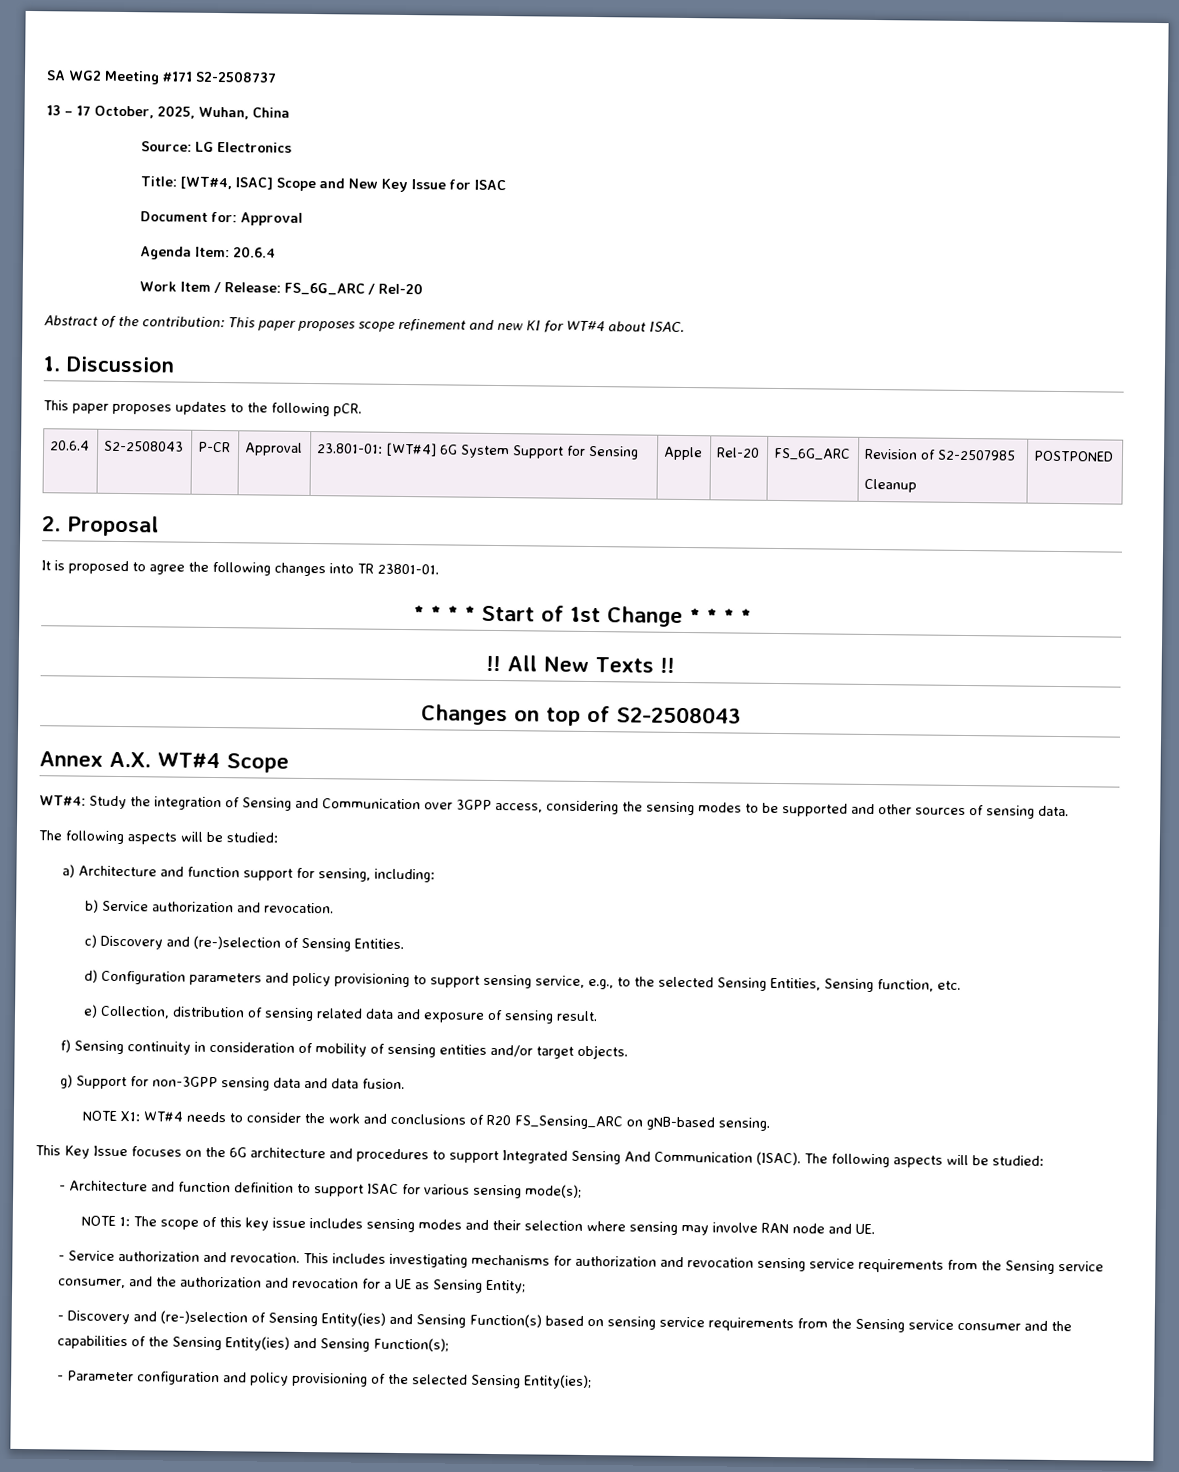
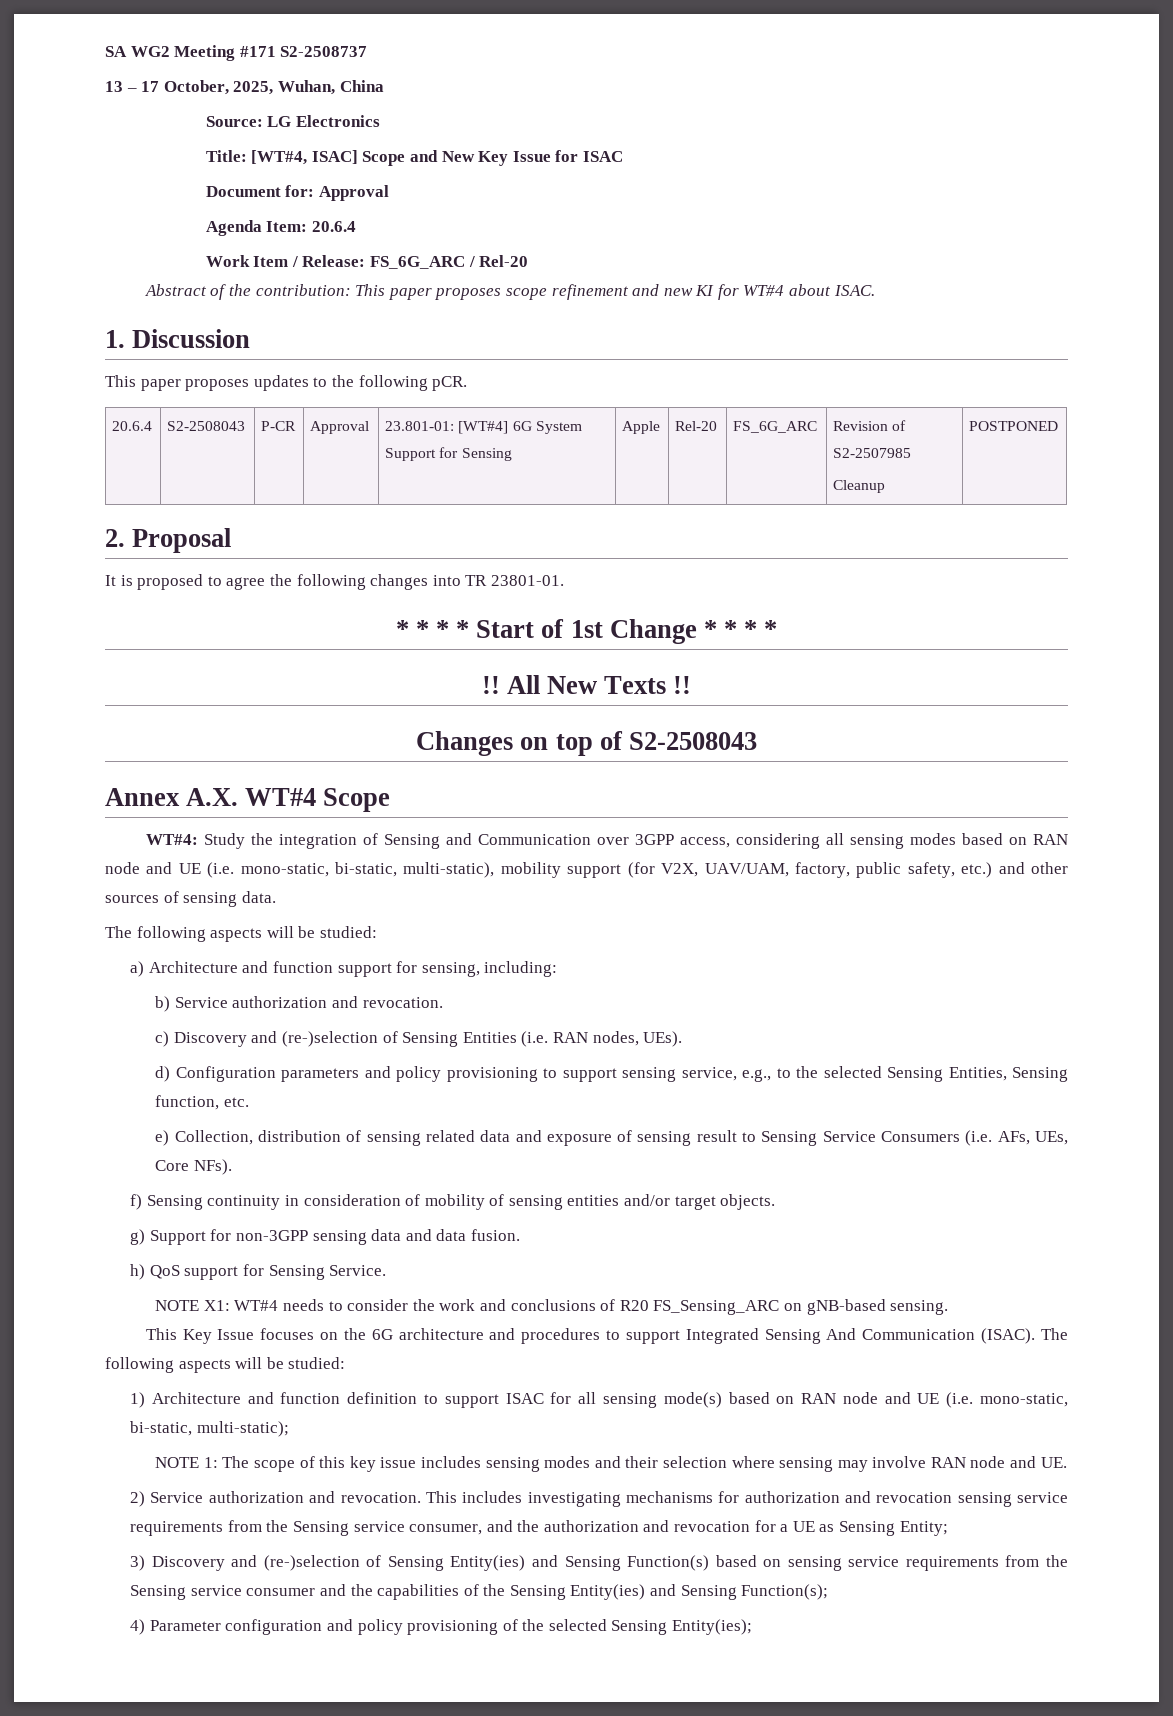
[622,801,848,817] the sensing modes to be supported -> [825,833,1068,849] [105,862,993,878] all sensing modes based on RAN node and UE (i.e. mono-static, bi-static, multi-static), mobility support (for V2X, UAV/UAM, factory, public safety, etc.)
[354,938,405,950] Entities. -> [462,1031,683,1047] Entities (i.e. RAN nodes, UEs).
[556,1010,599,1022] result. -> [696,1130,1068,1146] [155,1159,232,1175] result to Sensing Service Consumers (i.e. AFs, UEs, Core NFs).
(405, 1084) none -> [130,1264,387,1280] // h) QoS support for Sensing Service.
[58,1185,66,1191] - -> [130,1392,146,1408] 1)
[423,1184,582,1199] various sensing mode(s); -> [578,1392,1068,1408] [130,1421,289,1437] all sensing mode(s) based on RAN node and UE (i.e. mono-static, bi-static, multi-static);
[57,1255,65,1261] - -> [130,1491,146,1507] 2)
[56,1315,64,1321] - -> [130,1555,146,1571] 3)
[56,1375,64,1381] - -> [130,1619,146,1635] 4)

